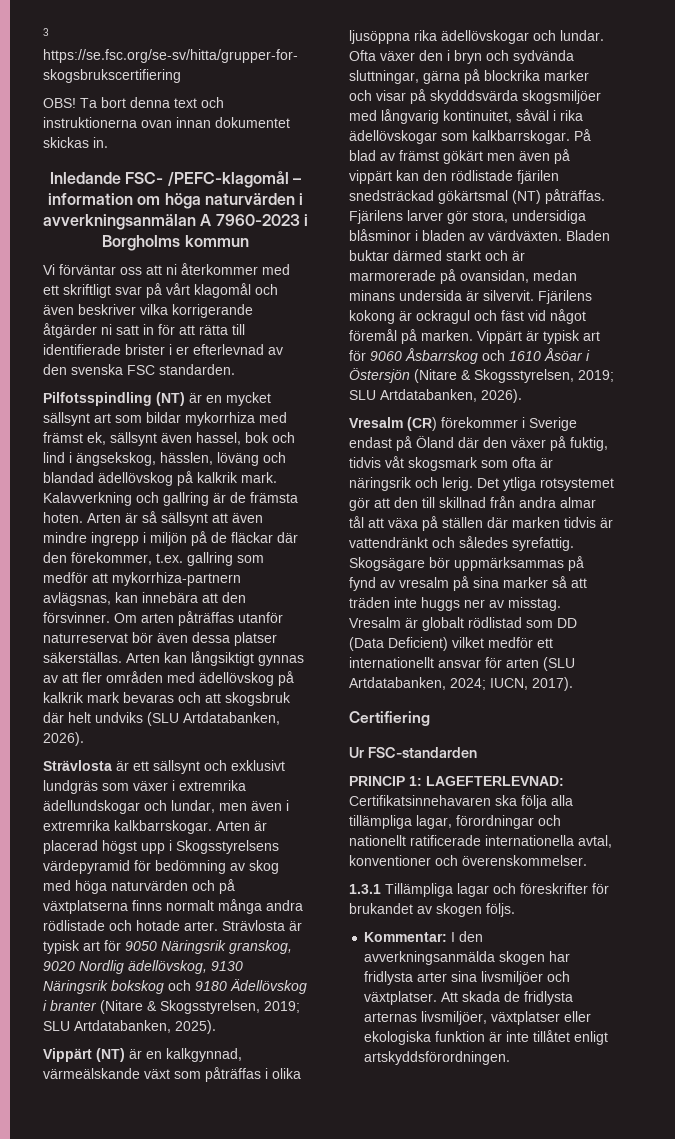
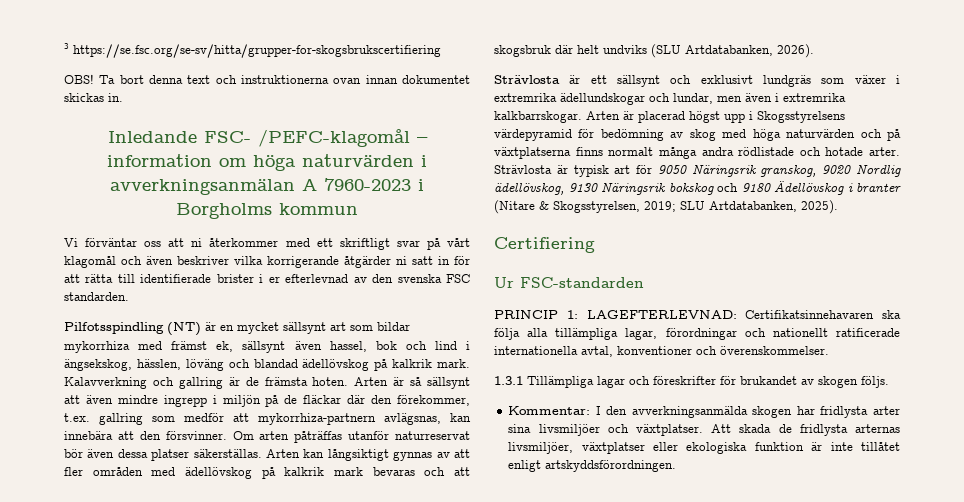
[43,1048,242,1062] [43,1067,301,1082] [349,30,604,44] [349,50,574,64] [349,69,589,84] [349,89,601,104] [349,109,583,124] [349,129,591,144] [349,149,570,164] [349,170,559,184] [349,189,605,204] [349,210,586,224] [349,229,610,241] [349,250,525,261] [349,269,577,284] [349,290,592,304] [349,309,586,324] [349,329,600,344] [349,348,590,364] [349,368,614,383] [349,389,522,403] [349,417,577,431] [349,436,608,451] [349,456,553,471] [349,477,614,491] [349,496,596,511] [349,516,613,531] [349,536,574,551] [349,556,584,571] [349,576,587,591] [349,597,561,611] [349,617,577,631] [349,637,553,651] [349,657,575,671] [349,677,573,691] // Vippärt (NT) är en kalkgynnad, värmeälskande växt som påträffas i olika ljusöppna rika ädellövskogar och lundar. Ofta växer den i bryn och sydvända sluttningar, gärna på blockrika marker och visar på skydddsvärda skogsmiljöer med långvarig kontinuitet, såväl i rika ädellövskogar som kalkbarrskogar. På blad av främst gökärt men även på vippärt kan den rödlistade fjärilen snedsträckad gökärtsmal (NT) påträffas. Fjärilens larver gör stora, undersidiga blåsminor i bladen av värdväxten. Bladen buktar därmed starkt och är marmorerade på ovansidan, medan minans undersida är silvervit. Fjärilens kokong är ockragul och fäst vid något föremål på marken. Vippärt är typisk art för 9060 Åsbarrskog och 1610 Åsöar i Östersjön (Nitare & Skogsstyrelsen, 2019; SLU Artdatabanken, 2026). // Vresalm (CR) förekommer i Sverige endast på Öland där den växer på fuktig, tidvis våt skogsmark som ofta är näringsrik och lerig. Det ytliga rotsystemet gör att den till skillnad från andra almar tål att växa på ställen där marken tidvis är vattendränkt och således syrefattig. Skogsägare bör uppmärksammas på fynd av vresalm på sina marker så att träden inte huggs ner av misstag. Vresalm är globalt rödlistad som DD (Data Deficient) vilket medför ett internationellt ansvar för arten (SLU Artdatabanken, 2024; IUCN, 2017). -> (838, 207) none

